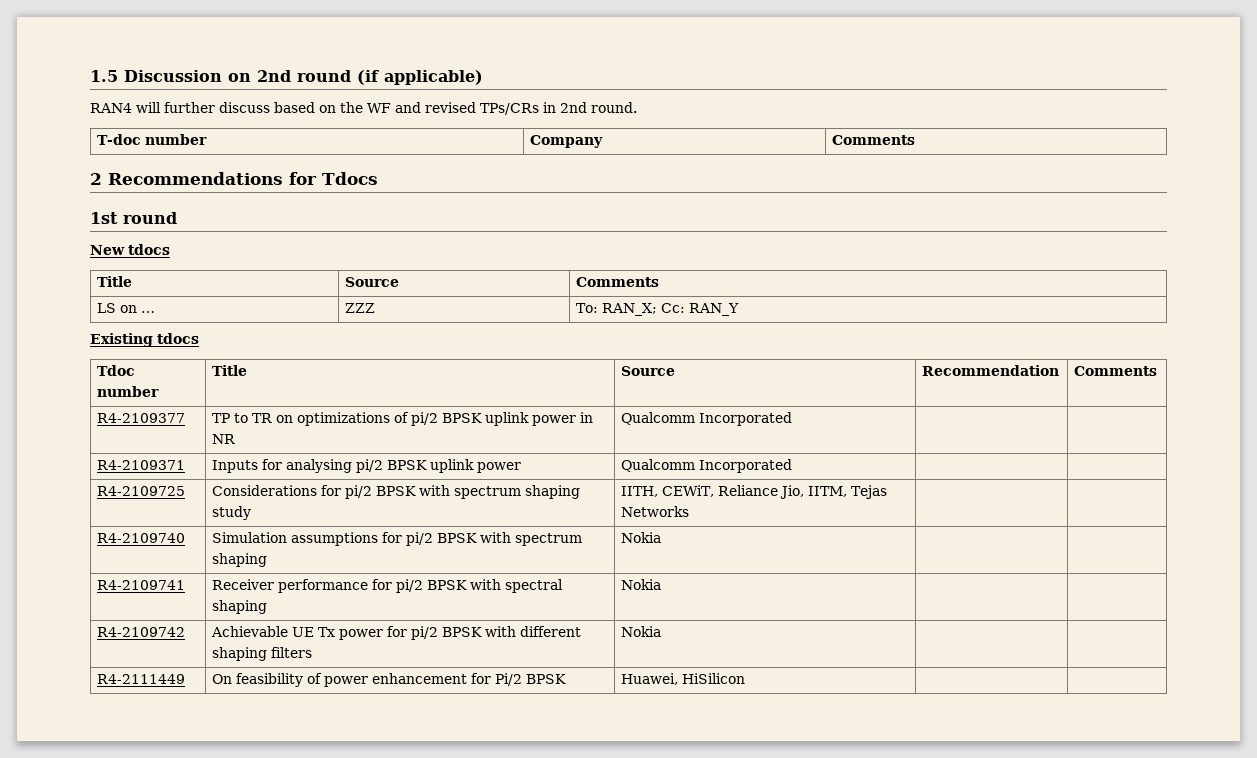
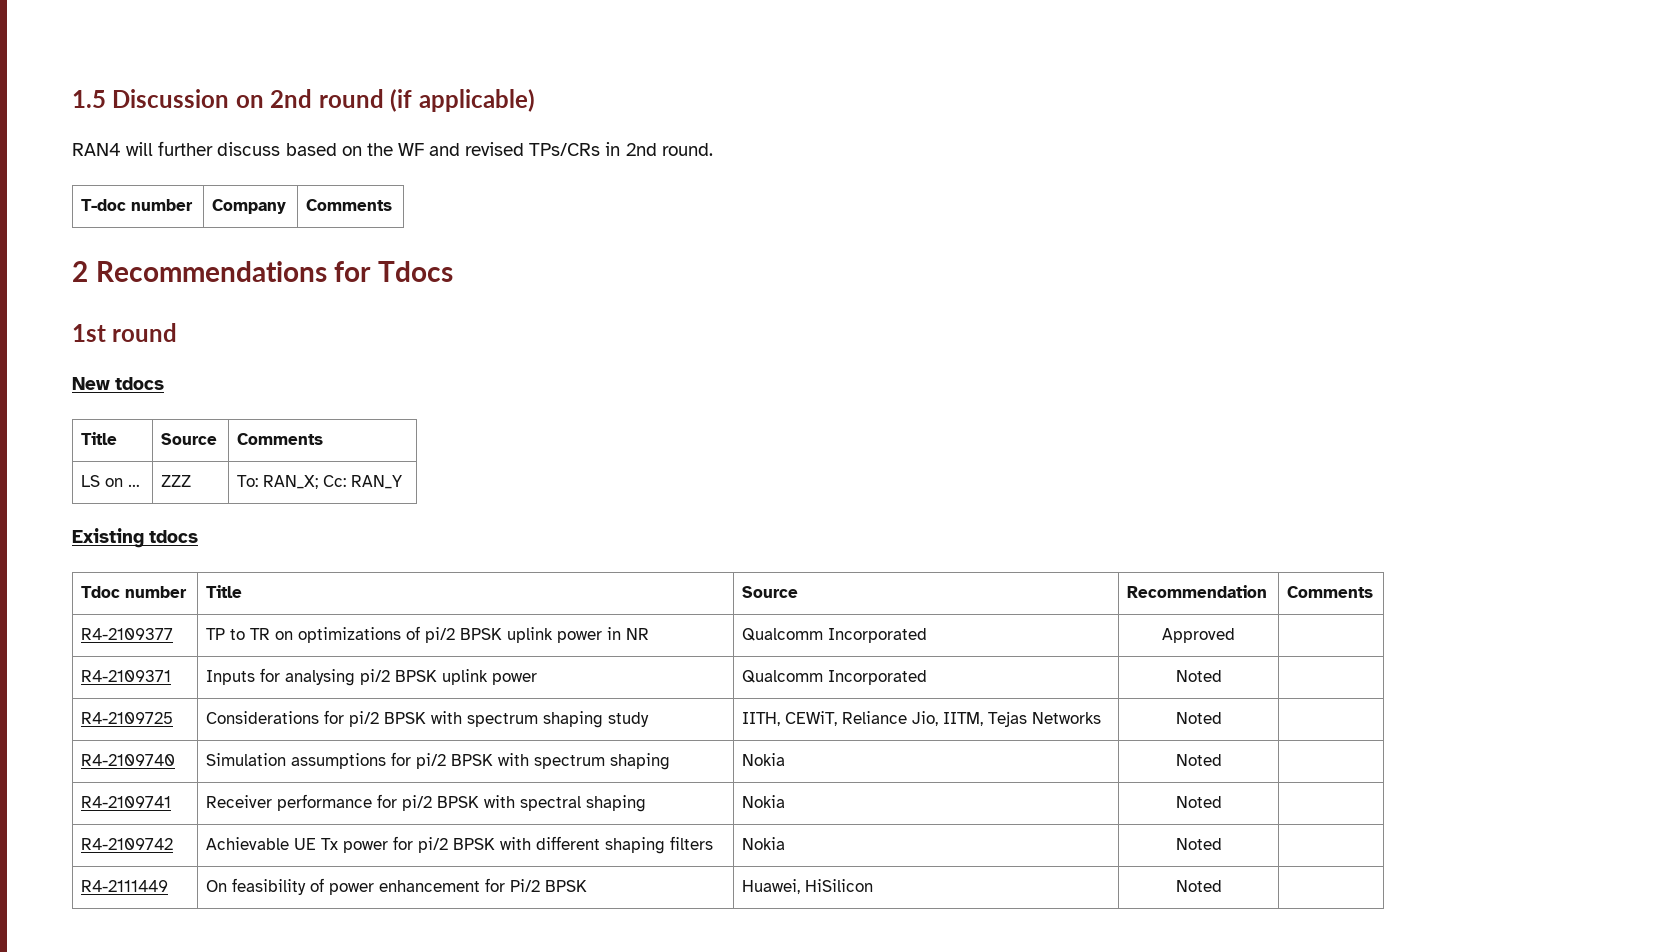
(793, 419) none -> [1162,628,1235,643] Approved
(793, 466) none -> [1175,670,1222,682] Noted
(690, 511) none -> [1175,712,1222,724] Noted
(662, 537) none -> [1175,754,1222,766] Noted
(662, 584) none -> [1175,796,1222,808] Noted
(662, 631) none -> [1175,838,1222,850] Noted
(746, 678) none -> [1175,880,1222,892] Noted

